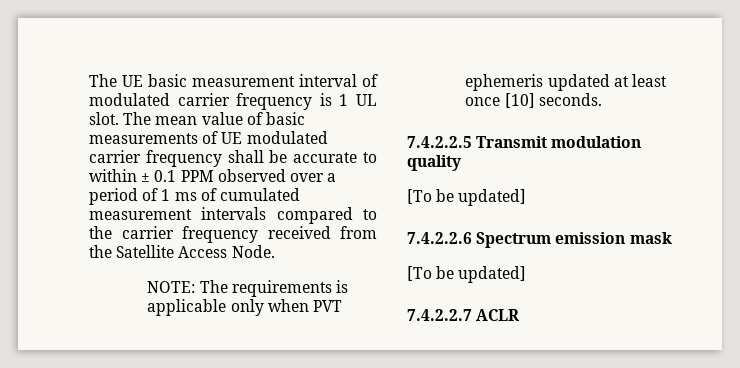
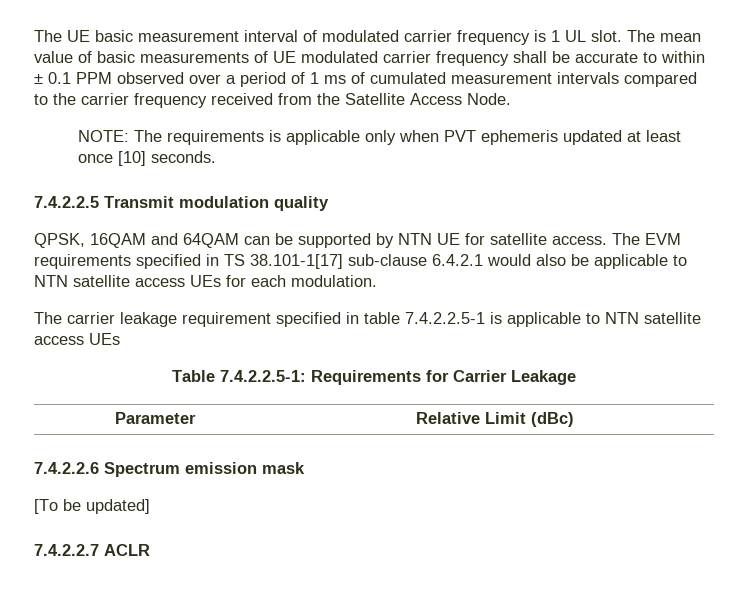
[407,189,527,206] [To be updated] -> [34,233,681,248] [34,254,687,269] [34,275,377,287] [34,312,701,327] [34,333,120,345] [172,370,576,385] [115,412,196,424] [415,412,574,427] QPSK, 16QAM and 64QAM can be supported by NTN UE for satellite access. The EVM requirements specified in TS 38.101-1[17] sub-clause 6.4.2.1 would also be applicable to NTN satellite access UEs for each modulation. // The carrier leakage requirement specified in table 7.4.2.2.5-1 is applicable to NTN satellite access UEs // Table 7.4.2.2.5-1: Requirements for Carrier Leakage // Parameter | Relative Limit (dBc)

